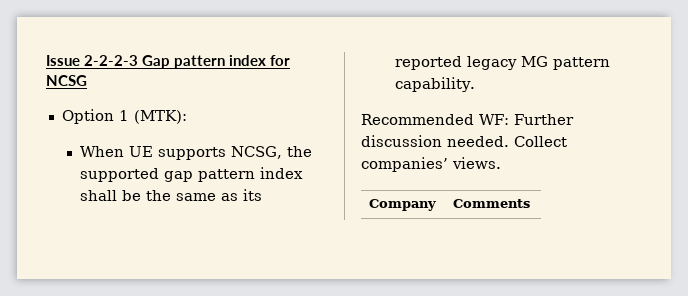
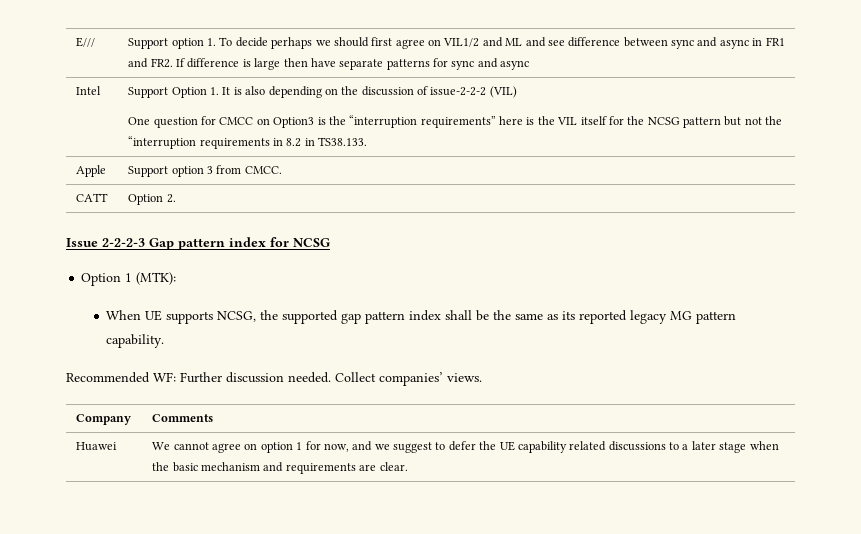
(46, 60) none -> [76,37,96,47] [128,37,785,49] [128,58,530,70] [76,86,102,95] [128,86,517,98] [128,115,783,128] [128,136,368,149] [76,165,107,177] [128,165,282,177] [76,193,109,202] [128,194,176,205] E/// | Support option 1. To decide perhaps we should first agree on VIL1/2 and ML and see difference between sync and async in FR1 and FR2. If difference is large then have separate patterns for sync and async // Intel | Support Option 1. It is also depending on the discussion of issue-2-2-2 (VIL) // One question for CMCC on Option3 is the “interruption requirements” here is the VIL itself for the NCSG pattern but not the “interruption requirements in 8.2 in TS38.133. // Apple | Support option 3 from CMCC. // CATT | Option 2. //
(531, 203) none -> [76,442,118,451] [152,441,779,453] [152,462,408,474] // Huawei | We cannot agree on option 1 for now, and we suggest to defer the UE capability related discussions to a later stage when the basic mechanism and requirements are clear.

